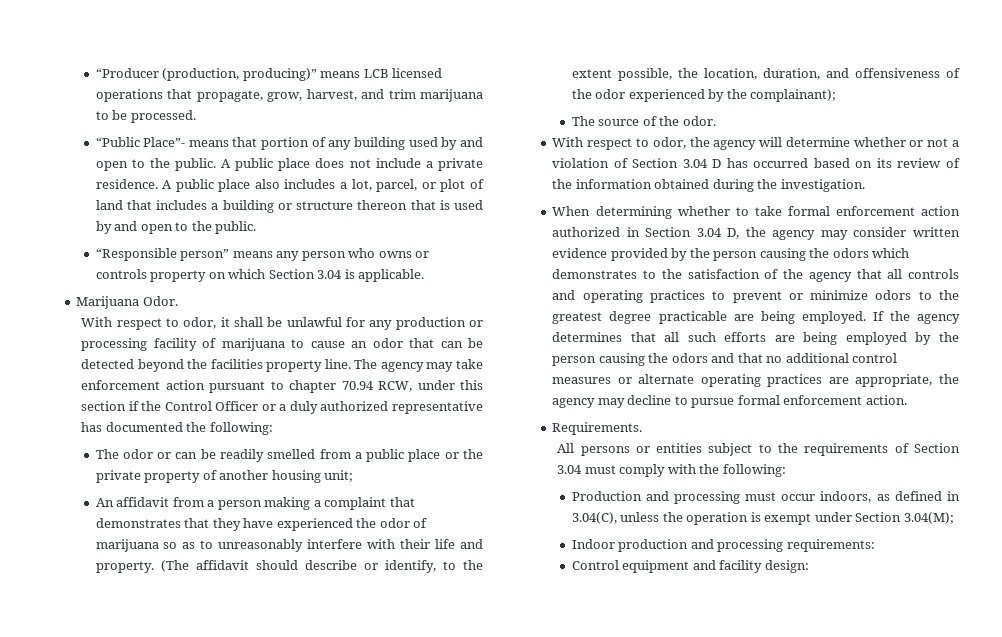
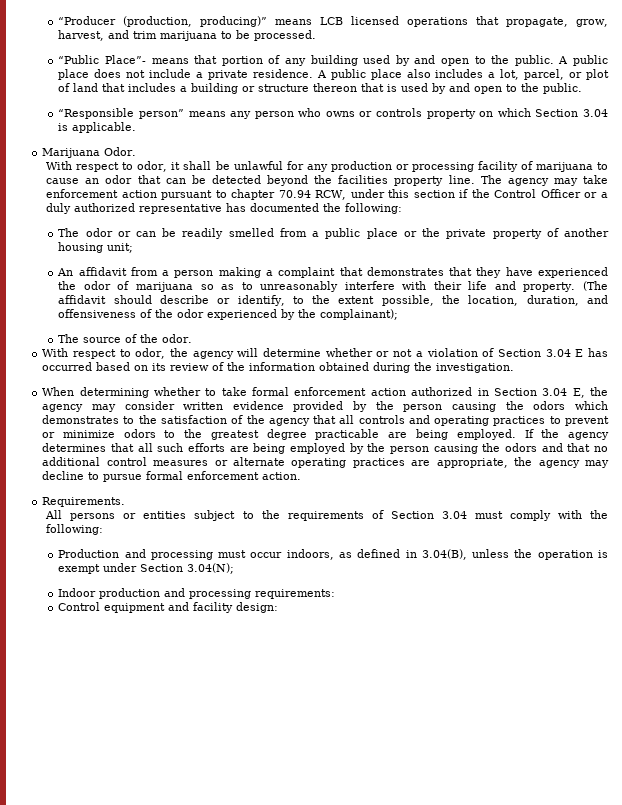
[712,159,722,168] D -> [575,349,584,357] E
[727,228,740,239] D, -> [572,388,585,398] E,
[571,512,617,524] 3.04(C), -> [421,549,467,560] 3.04(B),
[903,512,954,524] 3.04(M); -> [187,563,235,574] 3.04(N);

